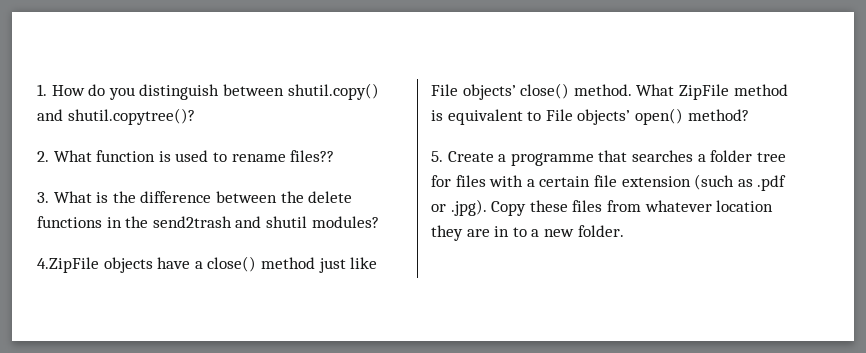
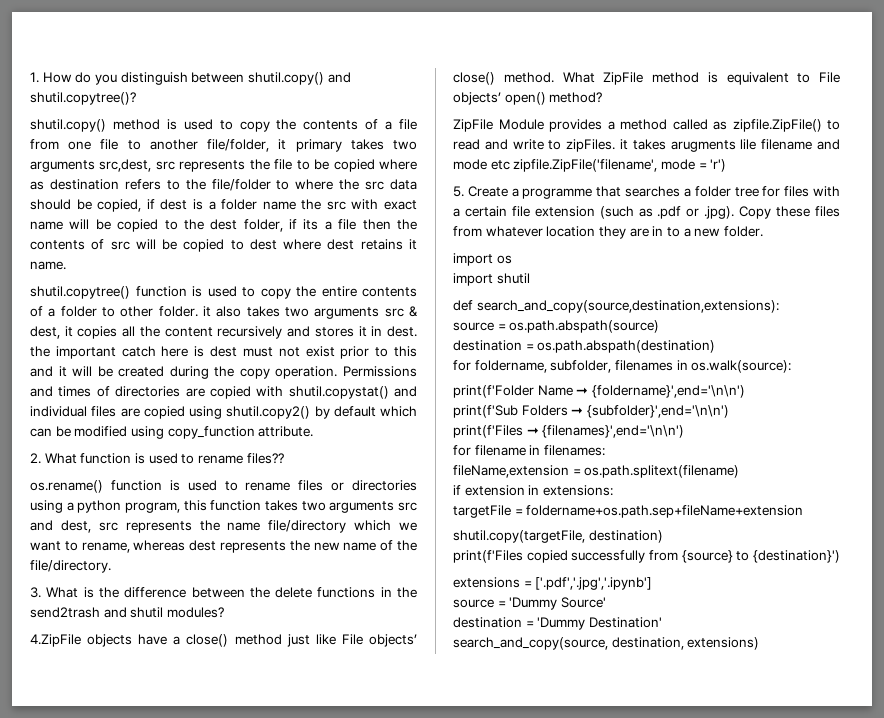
(195, 116) none -> [30,119,417,132] [30,139,418,152] [30,159,418,172] [30,179,417,191] [30,199,417,212] [30,219,417,232] [30,239,417,252] [30,261,66,270] [30,286,417,299] [30,306,418,319] [30,326,418,339] [30,346,417,359] [30,366,417,379] [30,386,417,399] [30,406,417,419] [30,426,314,439] // shutil.copy() method is used to copy the contents of a file from one file to another file/folder, it primary takes two arguments src,dest, src represents the file to be copied where as destination refers to the file/folder to where the src data should be copied, if dest is a folder name the src with exact name will be copied to the dest folder, if its a file then the contents of src will be copied to dest where dest retains it name. // shutil.copytree() function is used to copy the entire contents of a folder to other folder. it also takes two arguments src & dest, it copies all the content recursively and stores it in dest. the important catch here is dest must not exist prior to this and it will be created during the copy operation. Permissions and times of directories are copied with shutil.copystat() and individual files are copied using shutil.copy2() by default which can be modified using copy_function attribute.
(335, 156) none -> [30,480,417,493] [30,500,418,513] [30,520,417,533] [30,540,418,553] [30,560,111,573] // os.rename() function is used to rename files or directories using a python program, this function takes two arguments src and dest, src represents the name file/directory which we want to rename, whereas dest represents the new name of the file/directory.
(749, 115) none -> [453,119,840,132] [453,139,840,152] [453,159,727,172] // ZipFile Module provides a method called as zipfile.ZipFile() to read and write to zipFiles. it takes arugments lile filename and mode etc zipfile.ZipFile('filename', mode = 'r')
(624, 231) none -> [453,253,512,266] [453,273,530,286] [453,300,779,313] [453,320,660,333] [453,340,716,353] [453,360,792,373] [453,385,745,398] [453,405,729,418] [453,425,685,438] [453,445,605,456] [453,465,740,478] [453,485,613,496] [453,505,804,518] [453,530,663,543] [453,550,840,563] [453,577,653,590] [453,597,606,610] [453,617,662,630] [453,637,760,650] // import os // import shutil // def search_and_copy(source,destination,extensions): // source = os.path.abspath(source) // destination = os.path.abspath(destination) // for foldername, subfolder, filenames in os.walk(source): // print(f'Folder Name ➞ {foldername}',end='\n\n') // print(f'Sub Folders ➞ {subfolder}',end='\n\n') // print(f'Files ➞ {filenames}',end='\n\n') // for filename in filenames: // fileName,extension = os.path.splitext(filename) // if extension in extensions: // targetFile = foldername+os.path.sep+fileName+extension // shutil.copy(targetFile, destination) // print(f'Files copied successfully from {source} to {destination}') // extensions = ['.pdf','.jpg','.ipynb'] // source = 'Dummy Source' // destination = 'Dummy Destination' // search_and_copy(source, destination, extensions)

